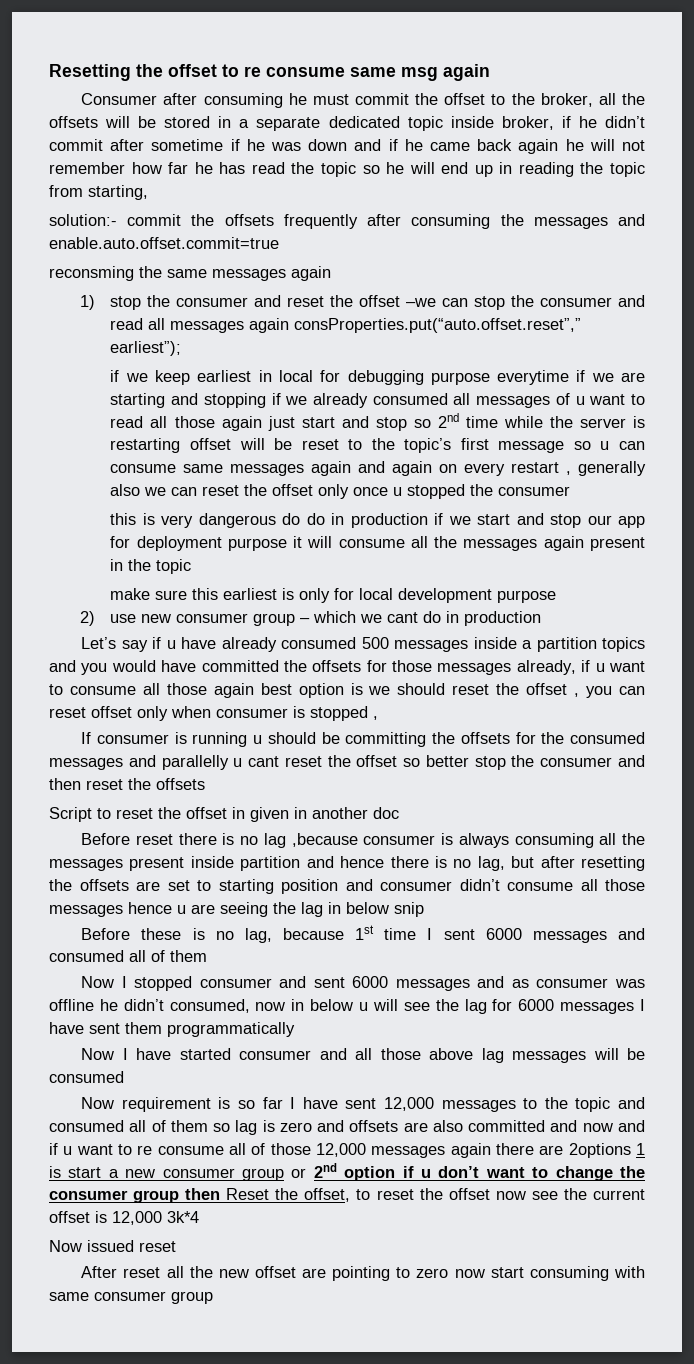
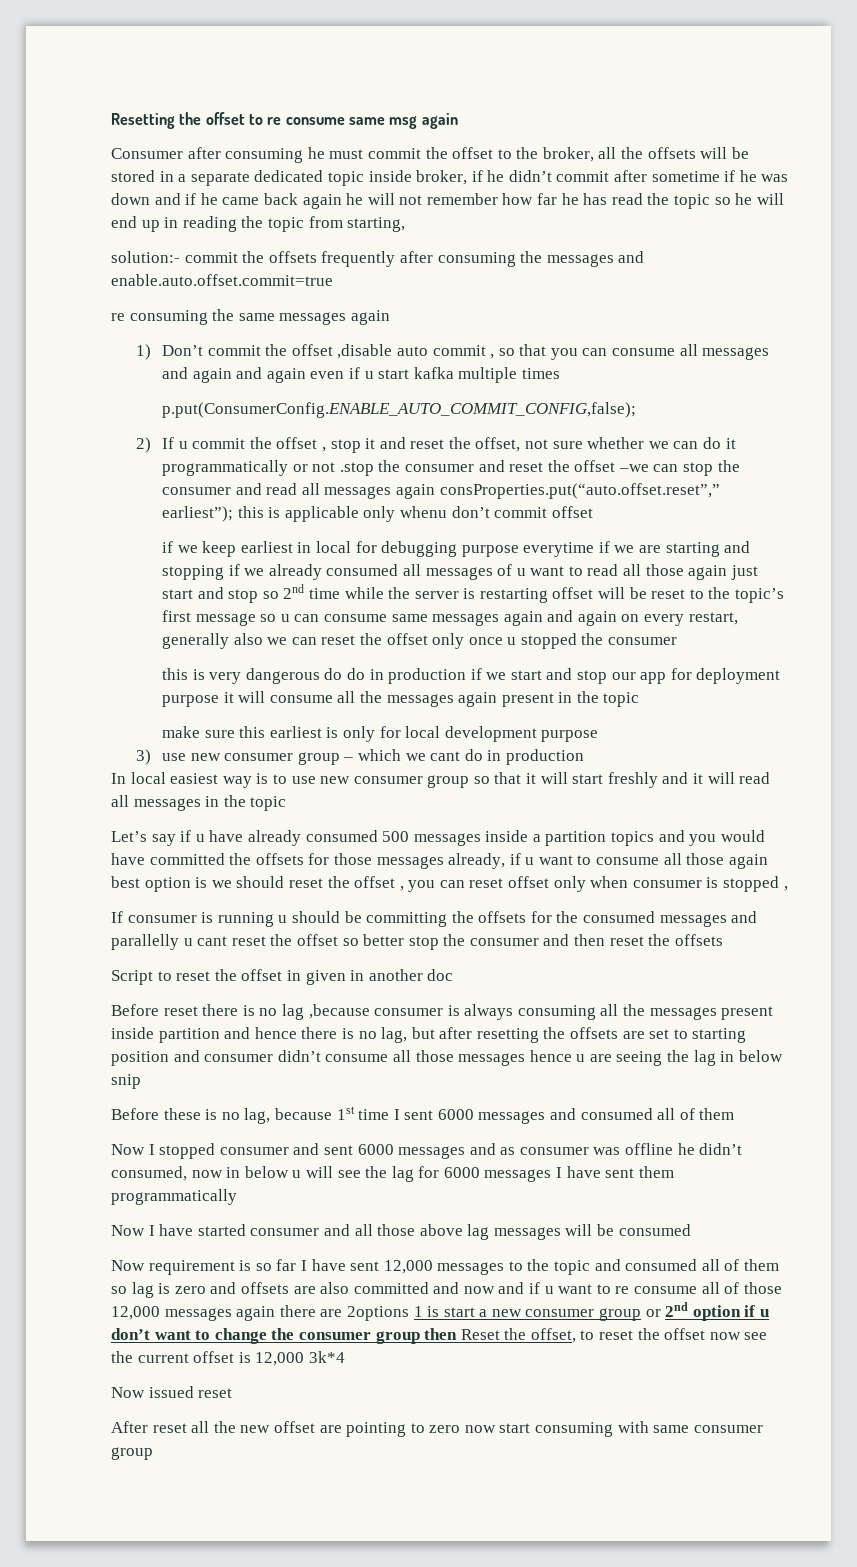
[49,266,134,281] reconsming -> [111,310,208,325] re consuming
[110,296,142,310] stop -> [161,344,770,360] [161,367,560,383] [161,402,636,418] [136,437,736,453] [161,460,374,476] Don’t commit the offset ,disable auto commit , so that you can consume all messages and again and again even if u start kafka multiple times // p.put(ConsumerConfig.ENABLE_AUTO_COMMIT_CONFIG,false); // 2) If u commit the offset , stop it and reset the offset, not sure whether we can do it programmatically or not .stop
(182, 348) none -> [237,506,593,522] this is applicable only whenu don’t commit offset
[511,462,572,475] restart , -> [688,612,738,625] restart,
[79,611,95,626] 2) -> [136,749,152,765] 3)
(542, 618) none -> [111,772,771,788] [111,795,287,811] // In local easiest way is to use new consumer group so that it will start freshly and it will read all messages in the topic

